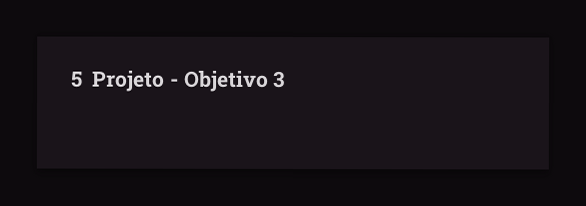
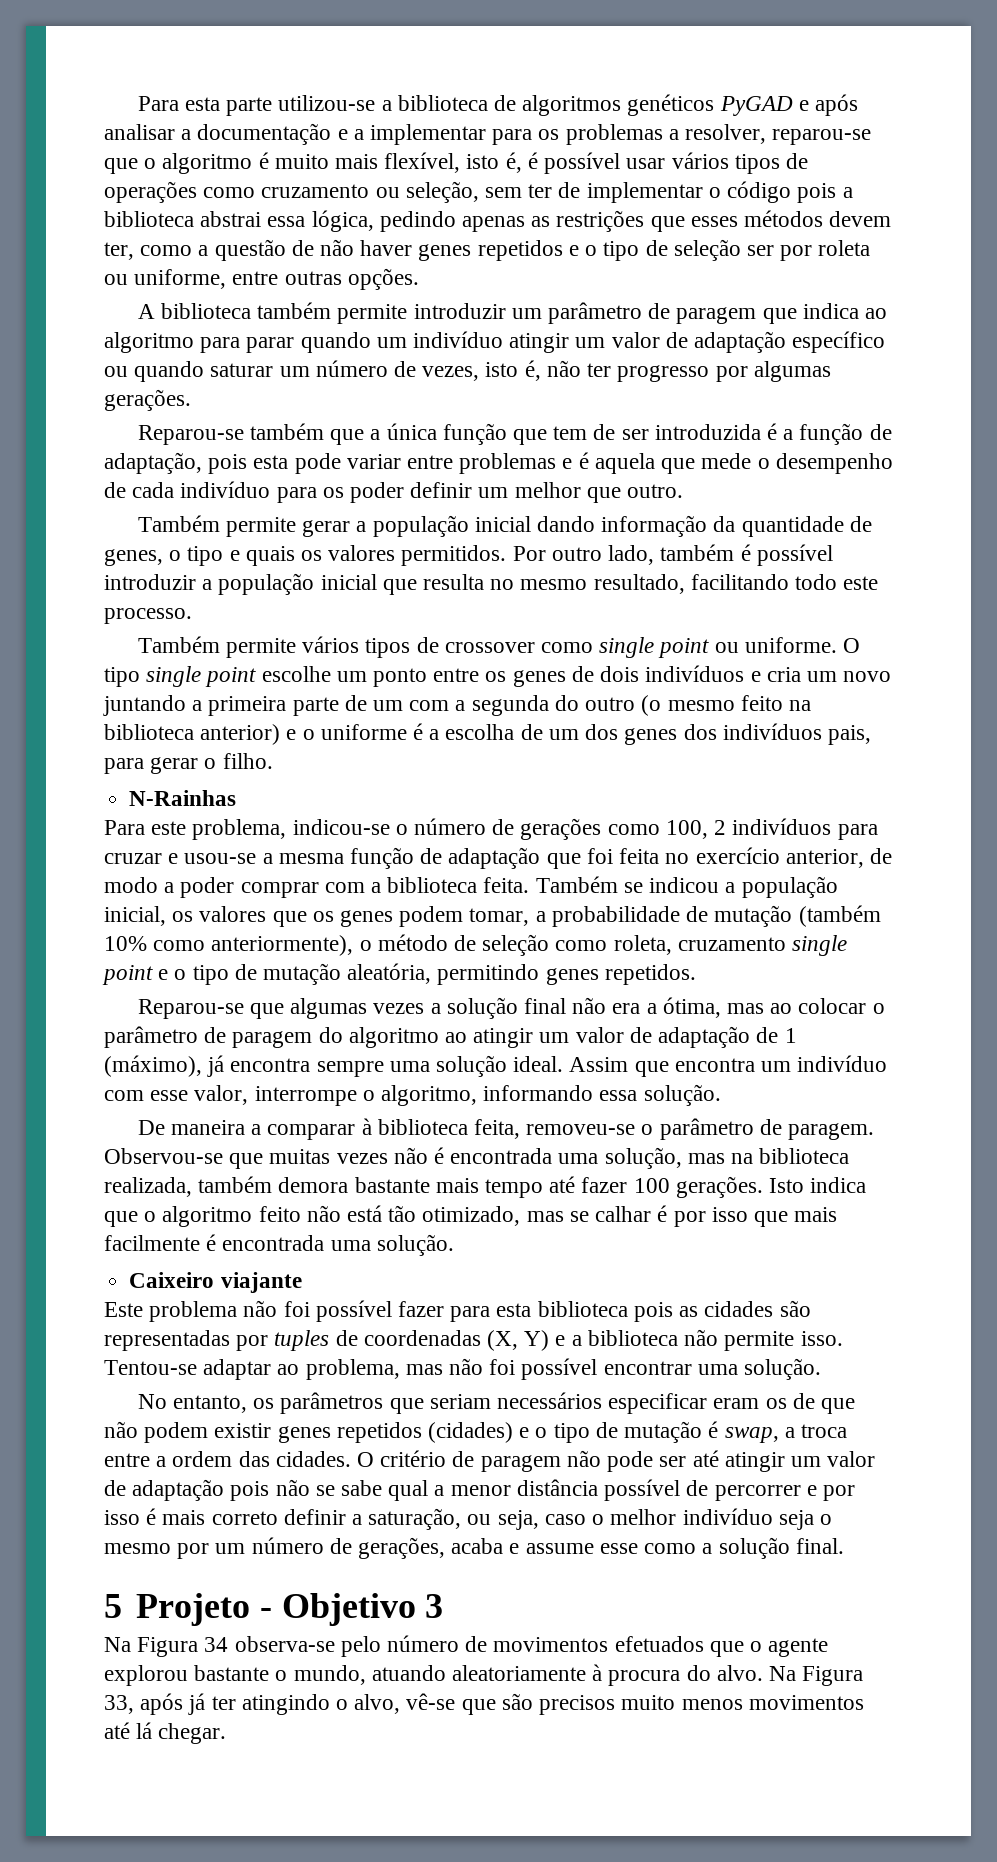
(71, 79) none -> [137,94,858,116] [104,123,872,145] [104,152,808,174] [104,181,853,203] [104,210,892,232] [104,239,871,261] [104,268,419,290] [137,302,887,324] [104,331,886,353] [104,360,831,382] [104,389,191,411] [137,423,892,445] [104,452,893,474] [104,481,684,503] [137,515,872,537] [104,544,833,566] [104,573,879,595] [104,608,192,624] [137,636,860,658] [104,665,892,687] [103,695,811,716] [104,723,871,745] [104,753,273,774] [129,790,237,806] [104,818,878,840] [104,847,892,869] [104,876,838,898] [104,905,881,927] [104,934,848,956] [102,963,696,985] [137,997,885,1019] [104,1026,797,1048] [104,1055,888,1077] [104,1084,721,1106] [137,1118,874,1140] [104,1147,850,1169] [104,1176,867,1198] [104,1205,838,1227] [104,1234,454,1256] [129,1272,302,1293] [104,1300,811,1322] [104,1329,843,1351] [104,1358,822,1380] [137,1392,855,1414] [104,1421,847,1443] [104,1450,876,1472] [104,1479,855,1501] [104,1508,832,1530] [104,1537,844,1559] Para esta parte utilizou-se a biblioteca de algoritmos genéticos PyGAD e após analisar a documentação e a implementar para os problemas a resolver, reparou-se que o algoritmo é muito mais flexível, isto é, é possível usar vários tipos de operações como cruzamento ou seleção, sem ter de implementar o código pois a biblioteca abstrai essa lógica, pedindo apenas as restrições que esses métodos devem ter, como a questão de não haver genes repetidos e o tipo de seleção ser por roleta ou uniforme, entre outras opções. // A biblioteca também permite introduzir um parâmetro de paragem que indica ao algoritmo para parar quando um indivíduo atingir um valor de adaptação específico ou quando saturar um número de vezes, isto é, não ter progresso por algumas gerações. // Reparou-se também que a única função que tem de ser introduzida é a função de adaptação, pois esta pode variar entre problemas e é aquela que mede o desempenho de cada indivíduo para os poder definir um melhor que outro. // Também permite gerar a população inicial dando informação da quantidade de genes, o tipo e quais os valores permitidos. Por outro lado, também é possível introduzir a população inicial que resulta no mesmo resultado, facilitando todo este processo. // Também permite vários tipos de crossover como single point ou uniforme. O tipo single point escolhe um ponto entre os genes de dois indivíduos e cria um novo juntando a primeira parte de um com a segunda do outro (o mesmo feito na biblioteca anterior) e o uniforme é a escolha de um dos genes dos indivíduos pais, para gerar o filho. // N-Rainhas // Para este problema, indicou-se o número de gerações como 100, 2 indivíduos para cruzar e usou-se a mesma função de adaptação que foi feita no exercício anterior, de modo a poder comprar com a biblioteca feita. Também se indicou a população inicial, os valores que os genes podem tomar, a probabilidade de mutação (também 10% como anteriormente), o método de seleção como roleta, cruzamento single point e o tipo de mutação aleatória, permitindo genes repetidos. // Reparou-se que algumas vezes a solução final não era a ótima, mas ao colocar o parâmetro de paragem do algoritmo ao atingir um valor de adaptação de 1 (máximo), já encontra sempre uma solução ideal. Assim que encontra um indivíduo com esse valor, interrompe o algoritmo, informando essa solução. // De maneira a comparar à biblioteca feita, removeu-se o parâmetro de paragem. Observou-se que muitas vezes não é encontrada uma solução, mas na biblioteca realizada, também demora bastante mais tempo até fazer 100 gerações. Isto indica que o algoritmo feito não está tão otimizado, mas se calhar é por isso que mais facilmente é encontrada uma solução. // Caixeiro viajante // Este problema não foi possível fazer para esta biblioteca pois as cidades são representadas por tuples de coordenadas (X, Y) e a biblioteca não permite isso. Tentou-se adaptar ao problema, mas não foi possível encontrar uma solução. // No entanto, os parâmetros que seriam necessários especificar eram os de que não podem existir genes repetidos (cidades) e o tipo de mutação é swap, a troca entre a ordem das cidades. O critério de paragem não pode ser até atingir um valor de adaptação pois não se sabe qual a menor distância possível de percorrer e por isso é mais correto definir a saturação, ou seja, caso o melhor indivíduo seja o mesmo por um número de gerações, acaba e assume esse como a solução final. //
(286, 79) none -> [104,1635,829,1657] [104,1664,864,1686] [104,1693,864,1715] [104,1722,227,1744] // Na Figura 34 observa-se pelo número de movimentos efetuados que o agente explorou bastante o mundo, atuando aleatoriamente à procura do alvo. Na Figura 33, após já ter atingindo o alvo, vê-se que são precisos muito menos movimentos até lá chegar.

